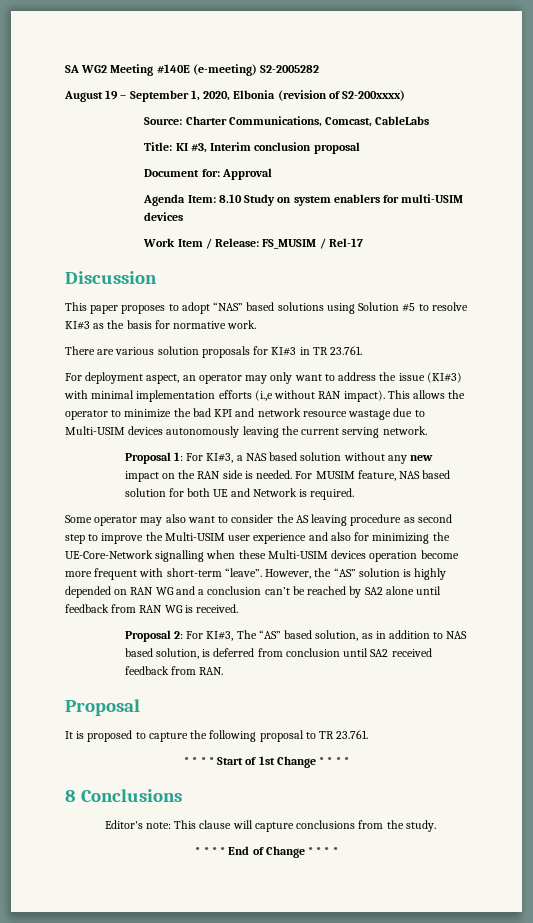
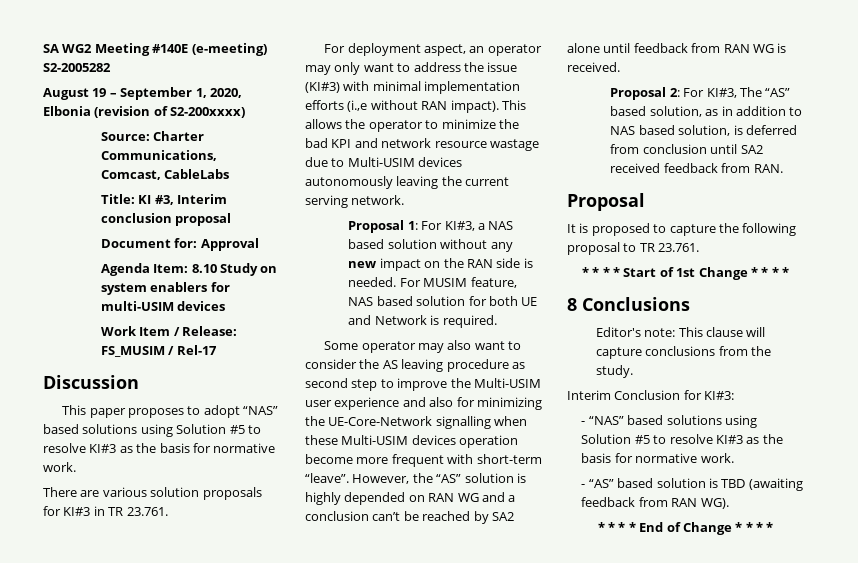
(436, 826) none -> [567,390,735,400] [581,415,757,428] [581,434,783,444] [581,453,734,463] [581,478,803,491] [581,497,729,509] // Interim Conclusion for KI#3: // - “NAS” based solutions using Solution #5 to resolve KI#3 as the basis for normative work. // - “AS” based solution is TBD (awaiting feedback from RAN WG).

